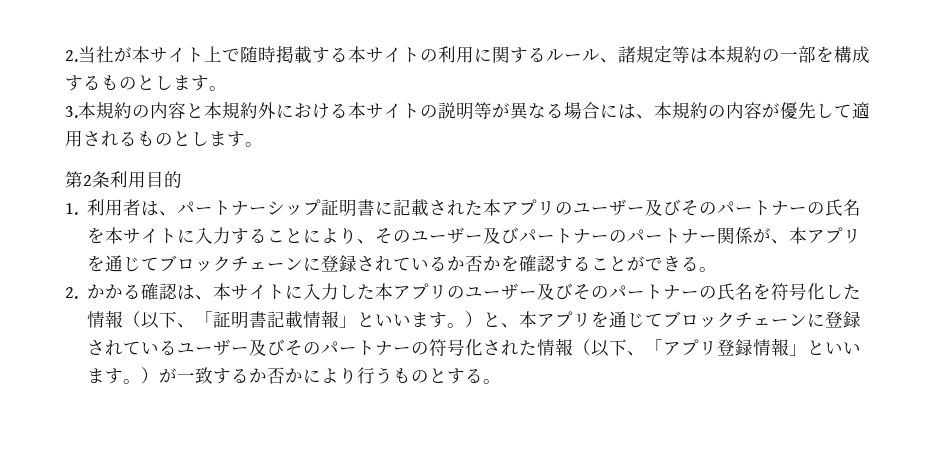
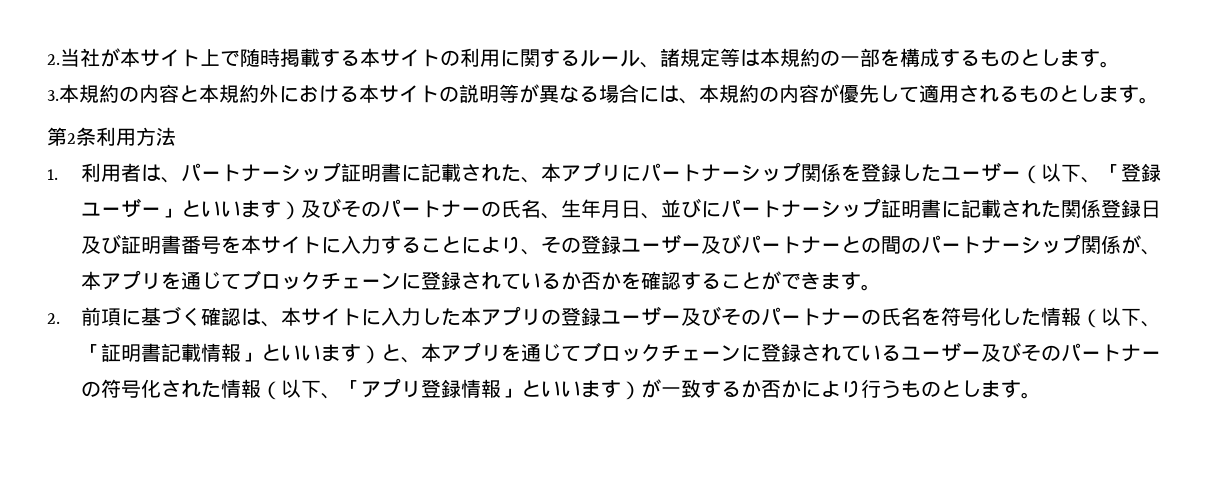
[146,171,182,188] 目的 -> [136,127,176,146] 方法
[483,199,862,216] 本アプリのユーザー及びそのパートナーの氏名 -> [521,162,1162,184] [81,198,1162,220] [81,234,222,254] 、本アプリにパートナーシップ関係を登録したユーザー（以下、「登録ユーザー」といいます）及びそのパートナーの氏名、生年月日、並びにパートナーシップ証明書に記載された関係登録日及び証明書番号
(412, 236) none -> [581,235,622,254] 登録
[609,228,718,244] のパートナー -> [841,234,1082,254] との間のパートナーシップ
[681,256,700,271] る -> [821,272,862,290] ます
[87,284,142,299] かかる -> [81,306,202,326] 前項に基づく
(466, 292) none -> [561,307,602,326] 登録
[447,323,466,328] 。 -> (362, 353) none
[123,379,142,384] 。 -> (622, 389) none
[447,368,484,384] する -> [961,380,1022,398] します

